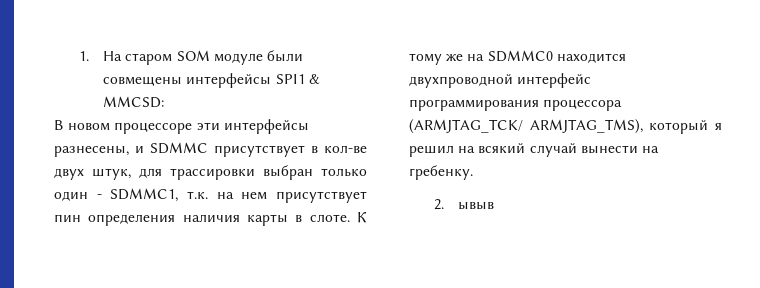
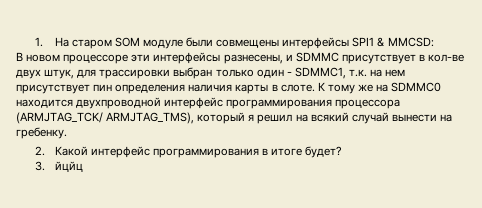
[458,202,495,210] ывыв -> [54,146,343,158] [35,161,83,172] Какой интерфейс программирования в итоге будет? // 3. йцйц

